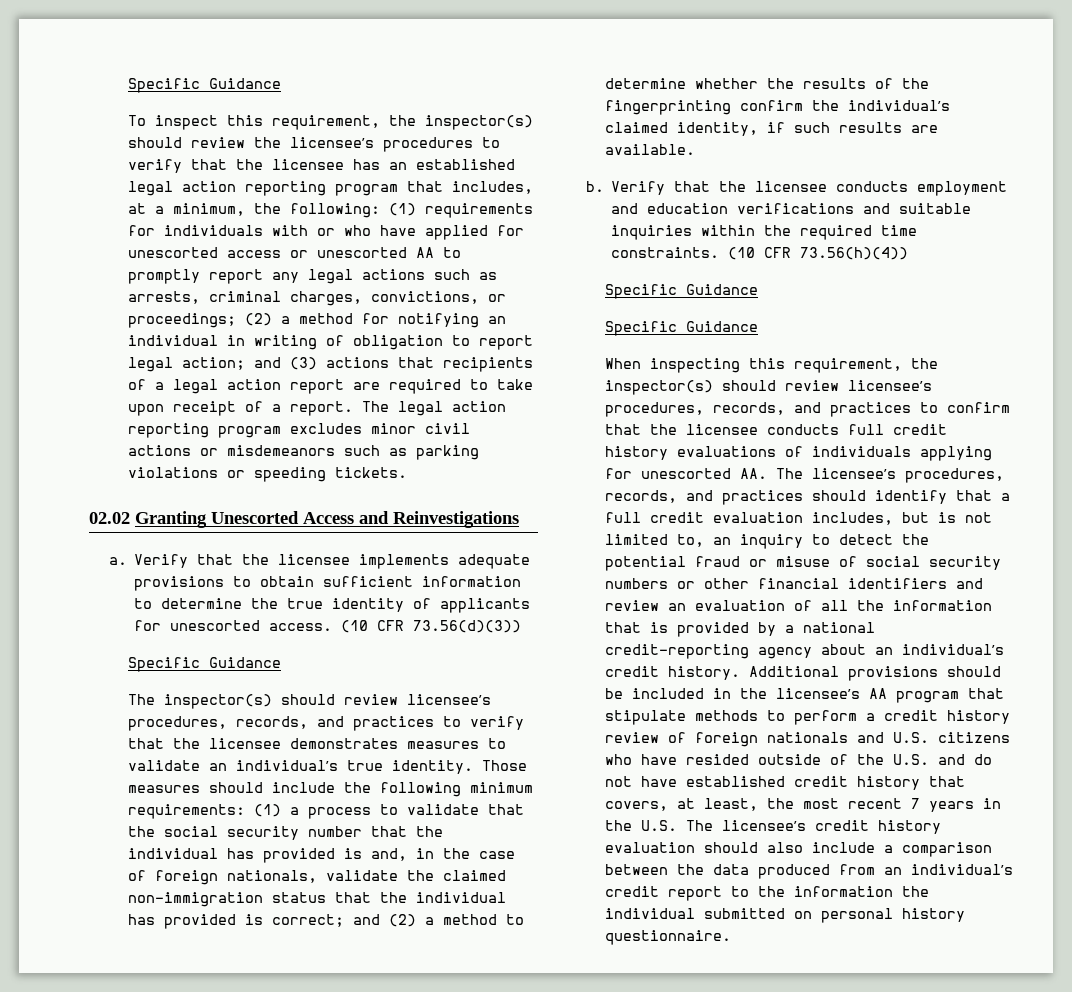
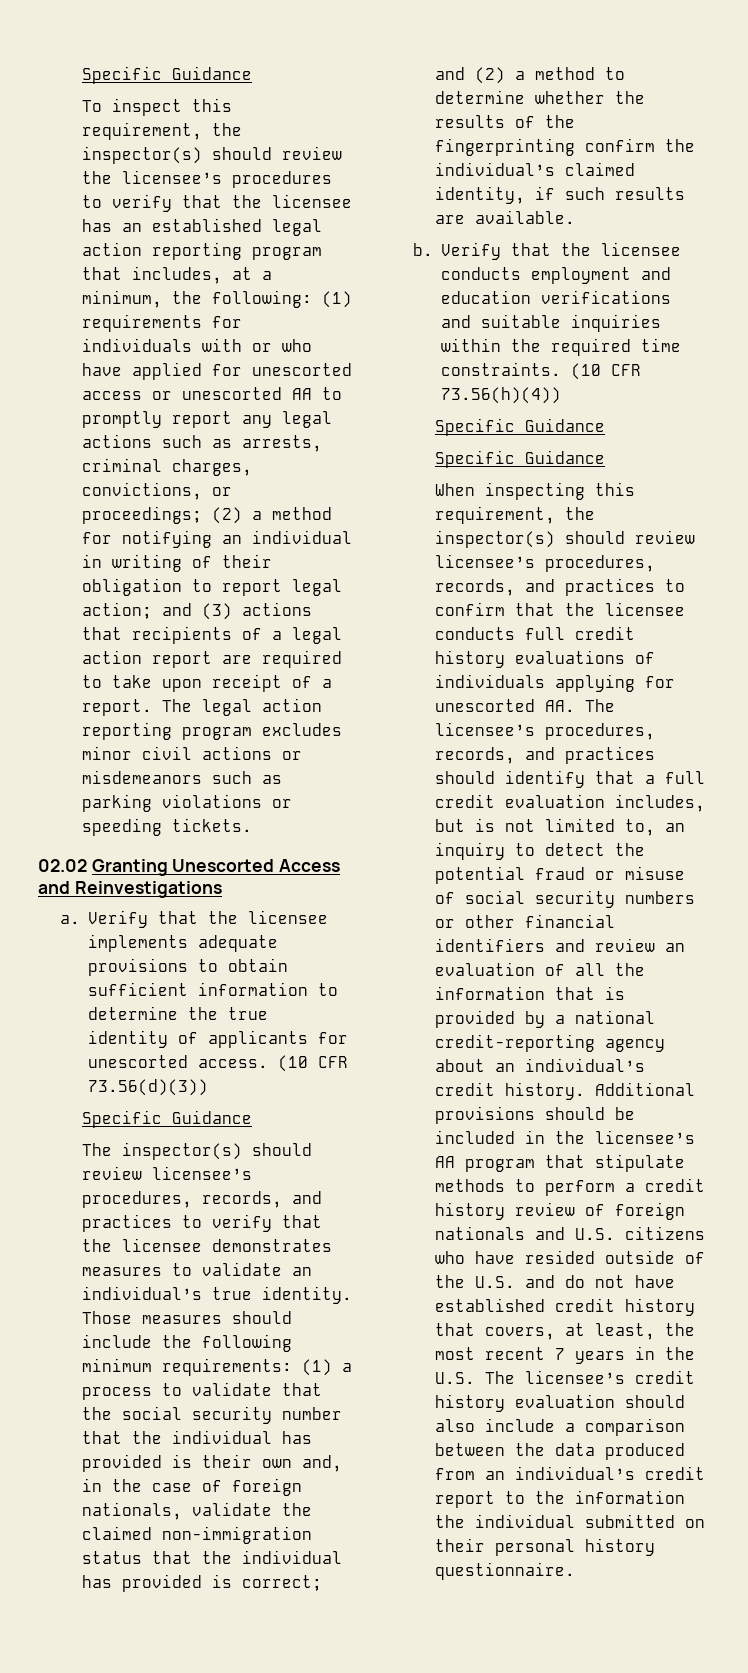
(344, 340) none -> [222,554,273,568] their
(362, 853) none -> [202,1454,293,1468] their own
(812, 915) none -> [435,1538,486,1552] their

